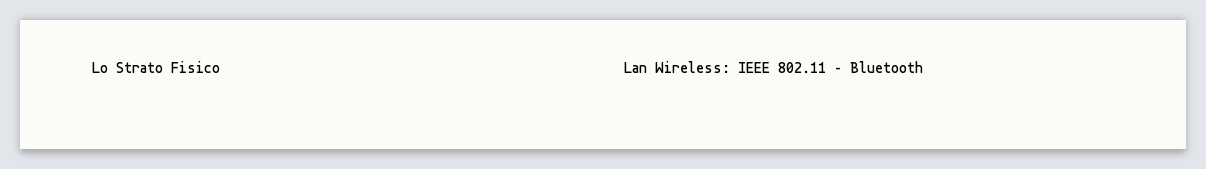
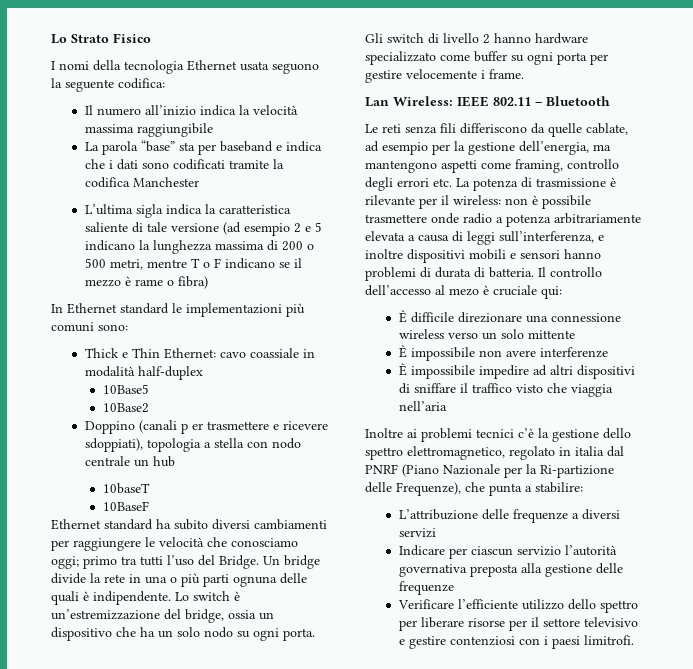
(220, 67) none -> [51,60,319,74] [51,78,165,92] [84,105,298,116] [84,123,213,137] [84,140,322,155] [84,159,284,170] [84,177,199,188] [84,204,291,218] [84,222,322,236] [84,240,314,254] [84,258,302,270] [84,276,208,289] [51,303,305,317] [51,322,128,332] [84,348,315,359] [84,366,203,380] [102,384,149,394] [102,403,149,413] [84,420,328,434] [84,438,301,452] [84,456,175,467] [102,483,150,494] [102,501,149,511] [51,519,327,530] [51,537,298,551] [51,555,320,569] [51,573,307,587] [51,591,240,605] [51,609,274,623] [51,627,315,641] [365,33,588,44] [365,51,608,65] [365,69,524,83] // I nomi della tecnologia Ethernet usata seguono la seguente codifica: // Il numero all’inizio indica la velocità massima raggiungibile // La parola “base” sta per baseband e indica che i dati sono codificati tramite la codifica Manchester // L’ultima sigla indica la caratteristica saliente di tale versione (ad esempio 2 e 5 indicano la lunghezza massima di 200 o 500 metri, mentre T o F indicano se il mezzo è rame o fibra) // In Ethernet standard le implementazioni più comuni sono: // Thick e Thin Ethernet: cavo coassiale in modalità half-duplex // 10Base5 // 10Base2 // Doppino (canali p er trasmettere e ricevere sdoppiati), topologia a stella con nodo centrale un hub // 10baseT // 10BaseF // Ethernet standard ha subito diversi cambiamenti per raggiungere le velocità che conosciamo oggi; primo tra tutti l’uso del Bridge. Un bridge divide la rete in una o più parti ognuna delle quali è indipendente. Lo switch è un’estremizzazione del bridge, ossia un dispositivo che ha un solo nodo su ogni porta. Gli switch di livello 2 hanno hardware specializzato come buffer su ogni porta per gestire velocemente i frame.
(923, 67) none -> [365,123,628,137] [365,141,611,155] [365,159,619,173] [365,177,616,191] [365,195,591,209] [365,213,641,227] [365,231,604,245] [365,249,601,263] [365,267,602,281] [365,285,562,299] [398,310,621,323] [398,329,575,340] [398,345,608,361] [398,363,635,379] [398,383,613,397] [398,401,447,411] [365,428,631,442] [365,446,624,460] [365,464,614,478] [365,482,583,496] [398,509,620,523] [398,528,436,538] [398,545,617,559] [398,563,623,577] [398,581,454,595] [397,599,638,613] [398,617,638,631] [398,635,634,649] // Le reti senza fili differiscono da quelle cablate, ad esempio per la gestione dell’energia, ma mantengono aspetti come framing, controllo degli errori etc. La potenza di trasmissione è rilevante per il wireless: non è possibile trasmettere onde radio a potenza arbitrariamente elevata a causa di leggi sull’interferenza, e inoltre dispositivi mobili e sensori hanno problemi di durata di batteria. Il controllo dell’accesso al mezo è cruciale qui: // È difficile direzionare una connessione wireless verso un solo mittente // È impossibile non avere interferenze // È impossibile impedire ad altri dispositivi di sniffare il traffico visto che viaggia nell’aria // Inoltre ai problemi tecnici c’è la gestione dello spettro elettromagnetico, regolato in italia dal PNRF (Piano Nazionale per la Ri-partizione delle Frequenze), che punta a stabilire: // L’attribuzione delle frequenze a diversi servizi // Indicare per ciascun servizio l’autorità governativa preposta alla gestione delle frequenze // Verificare l’efficiente utilizzo dello spettro per liberare risorse per il settore televisivo e gestire contenziosi con i paesi limitrofi.

